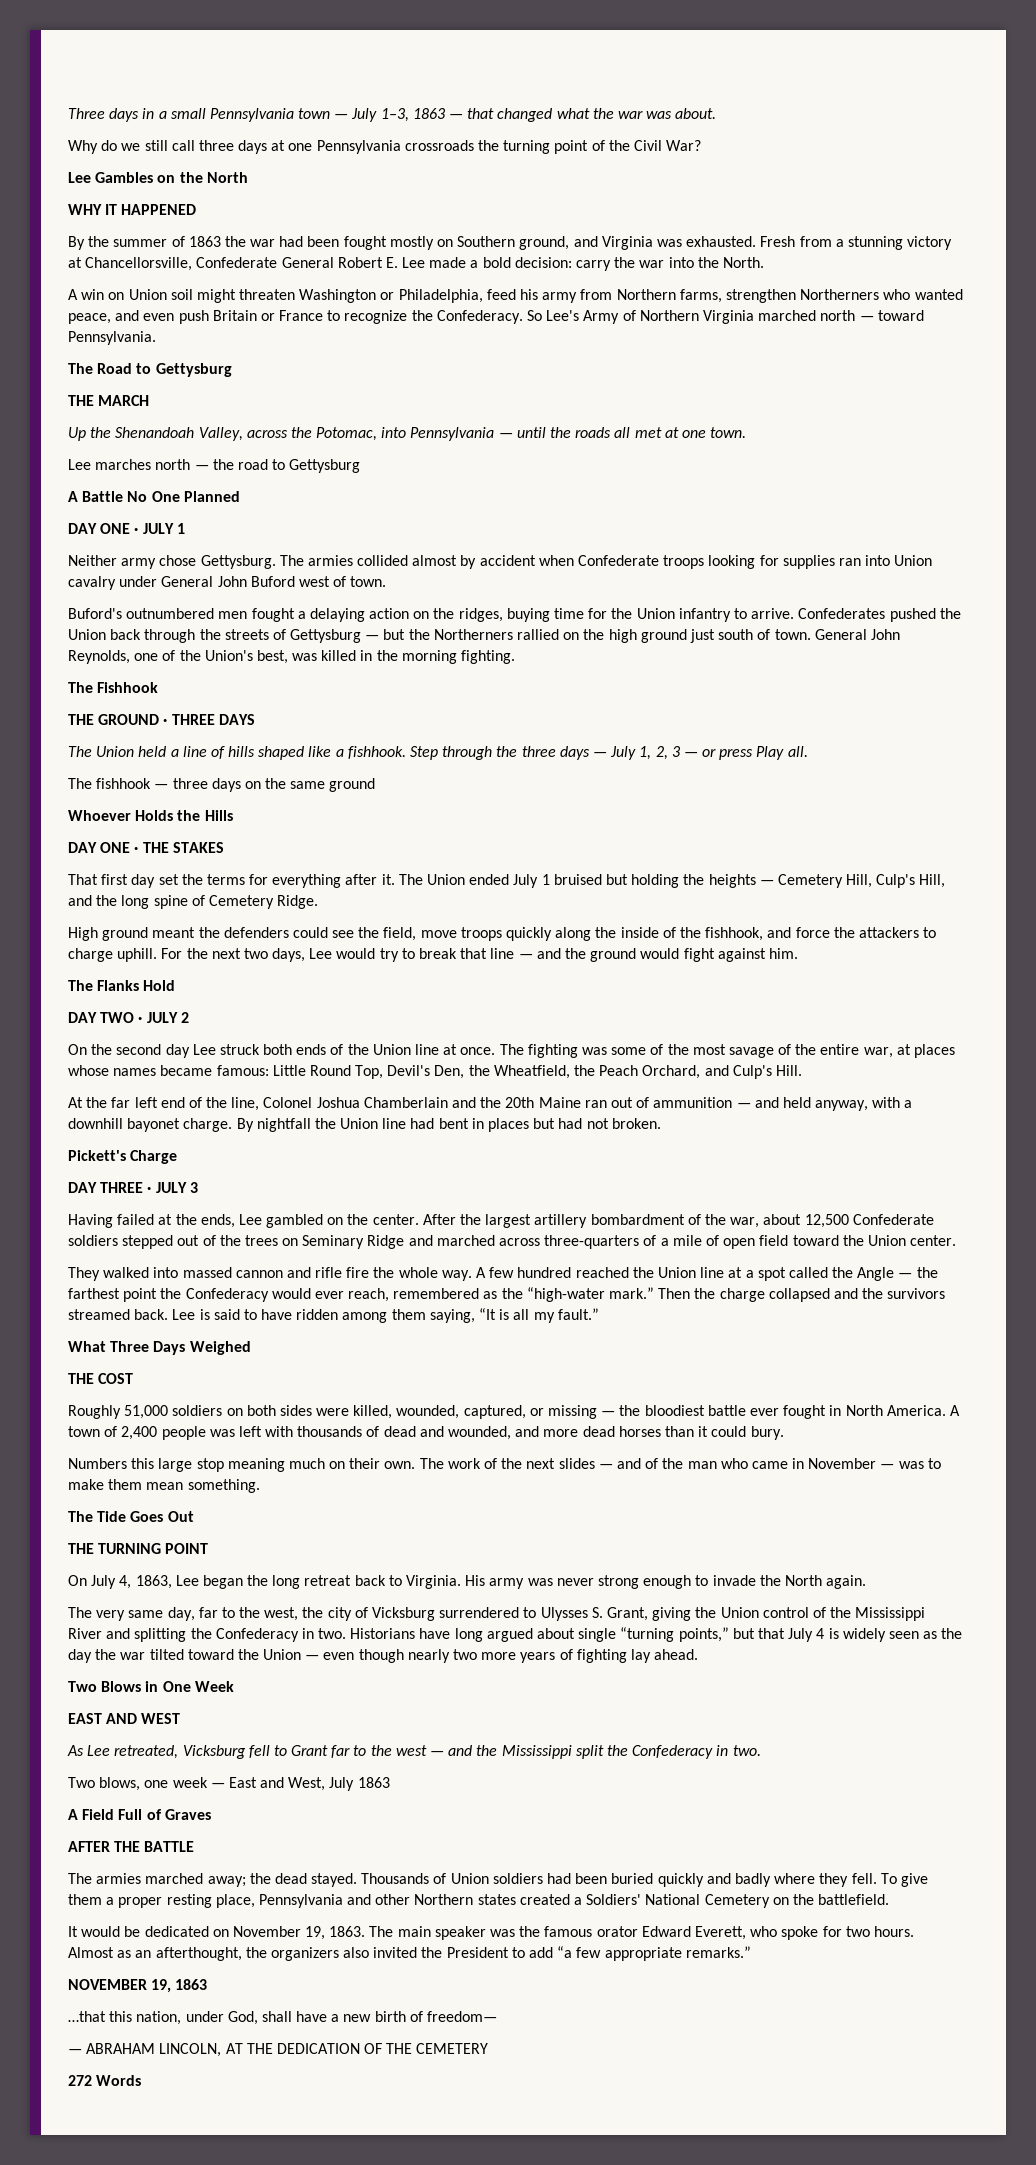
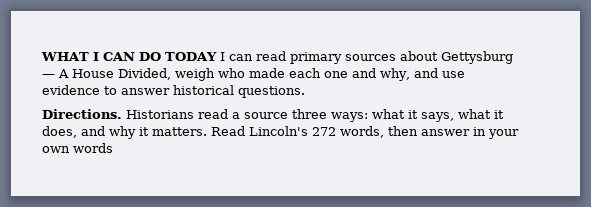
[68,108,717,122] [68,140,702,154] [68,172,248,183] [68,204,197,215] [68,236,953,250] [68,257,764,271] [68,289,963,303] [68,310,924,324] [68,331,156,345] [68,363,232,377] [68,395,150,406] [68,427,747,441] [68,459,361,473] [68,491,240,502] [68,523,185,534] [68,555,933,569] [68,576,387,590] [68,608,961,622] [68,629,900,643] [68,650,516,664] [68,682,159,693] [68,714,255,725] [68,746,808,760] [68,778,376,792] [68,810,233,821] [68,842,224,853] [68,874,946,888] [68,895,319,909] [68,927,937,941] [68,948,798,962] [68,980,176,991] [68,1012,189,1023] [68,1044,955,1058] [68,1065,802,1079] [68,1097,913,1111] [68,1118,661,1132] [68,1150,178,1164] [68,1182,198,1193] [68,1214,934,1228] [68,1235,957,1249] [68,1267,938,1281] [68,1287,946,1302] [68,1308,599,1323] [68,1341,251,1355] [68,1373,134,1384] [68,1405,960,1419] [68,1426,784,1440] [68,1458,941,1472] [68,1479,260,1493] [68,1511,194,1522] [68,1543,209,1554] [68,1575,867,1589] [68,1607,926,1621] [68,1627,963,1642] [68,1649,699,1663] [68,1681,234,1692] [68,1713,181,1724] [67,1745,761,1759] [68,1777,390,1791] [68,1809,211,1820] [68,1841,195,1852] [68,1873,928,1887] [68,1894,890,1908] [68,1926,914,1940] [68,1946,751,1961] [68,1979,208,1993] [68,2011,498,2025] [68,2043,489,2057] [68,2075,142,2086] Three days in a small Pennsylvania town — July 1–3, 1863 — that changed what the war was about. // Why do we still call three days at one Pennsylvania crossroads the turning point of the Civil War? // Lee Gambles on the North // WHY IT HAPPENED // By the summer of 1863 the war had been fought mostly on Southern ground, and Virginia was exhausted. Fresh from a stunning victory at Chancellorsville, Confederate General Robert E. Lee made a bold decision: carry the war into the North. // A win on Union soil might threaten Washington or Philadelphia, feed his army from Northern farms, strengthen Northerners who wanted peace, and even push Britain or France to recognize the Confederacy. So Lee's Army of Northern Virginia marched north — toward Pennsylvania. // The Road to Gettysburg // THE MARCH // Up the Shenandoah Valley, across the Potomac, into Pennsylvania — until the roads all met at one town. // Lee marches north — the road to Gettysburg // A Battle No One Planned // DAY ONE · JULY 1 // Neither army chose Gettysburg. The armies collided almost by accident when Confederate troops looking for supplies ran into Union cavalry under General John Buford west of town. // Buford's outnumbered men fought a delaying action on the ridges, buying time for the Union infantry to arrive. Confederates pushed the Union back through the streets of Gettysburg — but the Northerners rallied on the high ground just south of town. General John Reynolds, one of the Union's best, was killed in the morning fighting. // The Fishhook // THE GROUND · THREE DAYS // The Union held a line of hills shaped like a fishhook. Step through the three days — July 1, 2, 3 — or press Play all. // The fishhook — three days on the same ground // Whoever Holds the Hills // DAY ONE · THE STAKES // That first day set the terms for everything after it. The Union ended July 1 bruised but holding the heights — Cemetery Hill, Culp's Hill, and the long spine of Cemetery Ridge. // High ground meant the defenders could see the field, move troops quickly along the inside of the fishhook, and force the attackers to charge uphill. For the next two days, Lee would try to break that line — and the ground would fight against him. // The Flanks Hold // DAY TWO · JULY 2 // On the second day Lee struck both ends of the Union line at once. The fighting was some of the most savage of the entire war, at places whose names became famous: Little Round Top, Devil's Den, the Wheatfield, the Peach Orchard, and Culp's Hill. // At the far left end of the line, Colonel Joshua Chamberlain and the 20th Maine ran out of ammunition — and held anyway, with a downhill bayonet charge. By nightfall the Union line had bent in places but had not broken. // Pickett's Charge // DAY THREE · JULY 3 // Having failed at the ends, Lee gambled on the center. After the largest artillery bombardment of the war, about 12,500 Confederate soldiers stepped out of the trees on Seminary Ridge and marched across three-quarters of a mile of open field toward the Union center. // They walked into massed cannon and rifle fire the whole way. A few hundred reached the Union line at a spot called the Angle — the farthest point the Confederacy would ever reach, remembered as the “high-water mark.” Then the charge collapsed and the survivors streamed back. Lee is said to have ridden among them saying, “It is all my fault.” // What Three Days Weighed // THE COST // Roughly 51,000 soldiers on both sides were killed, wounded, captured, or missing — the bloodiest battle ever fought in North America. A town of 2,400 people was left with thousands of dead and wounded, and more dead horses than it could bury. // Numbers this large stop meaning much on their own. The work of the next slides — and of the man who came in November — was to make them mean something. // The Tide Goes Out // THE TURNING POINT // On July 4, 1863, Lee began the long retreat back to Virginia. His army was never strong enough to invade the North again. // The very same day, far to the west, the city of Vicksburg surrendered to Ulysses S. Grant, giving the Union control of the Mississippi River and splitting the Confederacy in two. Historians have long argued about single “turning points,” but that July 4 is widely seen as the day the war tilted toward the Union — even though nearly two more years of fighting lay ahead. // Two Blows in One Week // EAST AND WEST // As Lee retreated, Vicksburg fell to Grant far to the west — and the Mississippi split the Confederacy in two. // Two blows, one week — East and West, July 1863 // A Field Full of Graves // AFTER THE BATTLE // The armies marched away; the dead stayed. Thousands of Union soldiers had been buried quickly and badly where they fell. To give them a proper resting place, Pennsylvania and other Northern states created a Soldiers' National Cemetery on the battlefield. // It would be dedicated on November 19, 1863. The main speaker was the famous orator Edward Everett, who spoke for two hours. Almost as an afterthought, the organizers also invited the President to add “a few appropriate remarks.” // NOVEMBER 19, 1863 // …that this nation, under God, shall have a new birth of freedom— // — ABRAHAM LINCOLN, AT THE DEDICATION OF THE CEMETERY // 272 Words -> [41,51,513,64] [42,68,465,81] [42,85,305,98] [42,109,504,122] [42,126,519,139] [42,143,113,153] WHAT I CAN DO TODAY I can read primary sources about Gettysburg — A House Divided, weigh who made each one and why, and use evidence to answer historical questions. // Directions. Historians read a source three ways: what it says, what it does, and why it matters. Read Lincoln's 272 words, then answer in your own words

